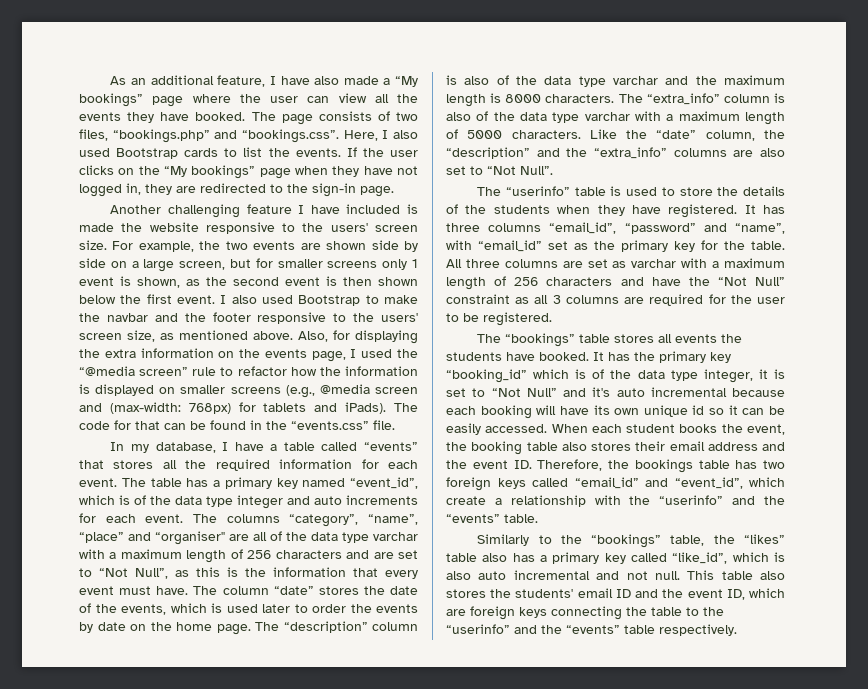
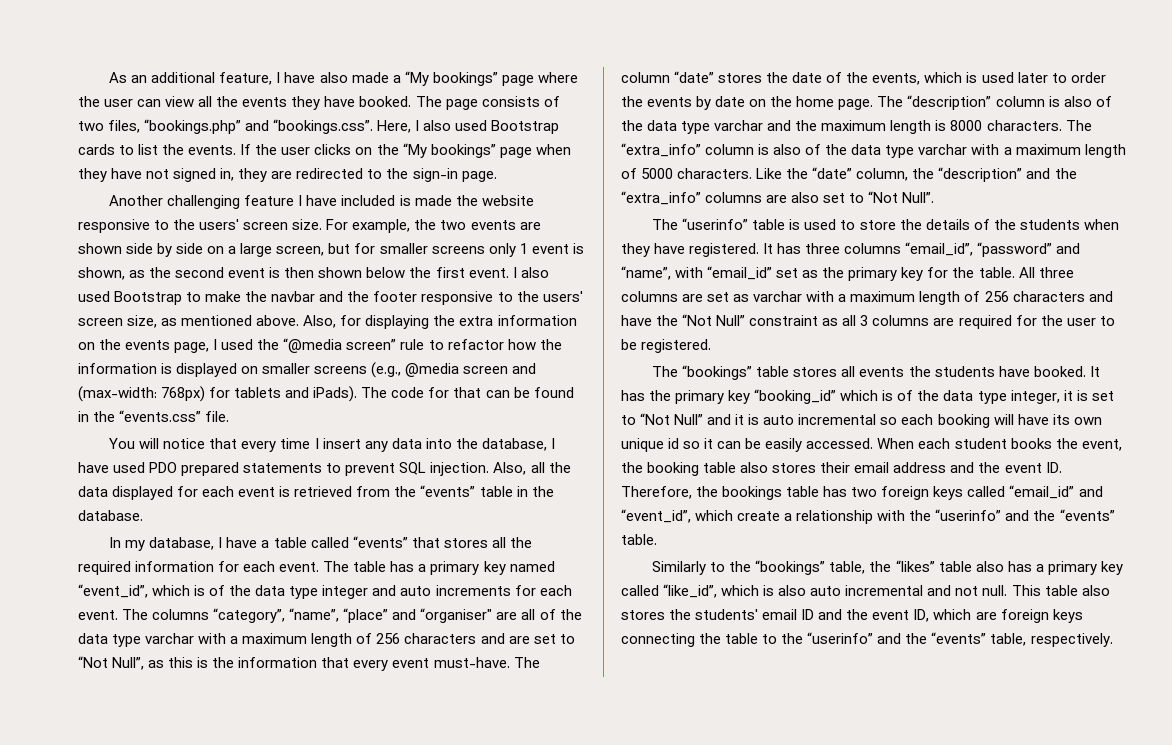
[79,184,122,197] logged -> [173,168,217,182] signed
(395, 425) none -> [109,438,555,452] [78,462,571,476] [78,485,554,500] [78,510,143,521] // You will notice that every time I insert any data into the database, I have used PDO prepared statements to prevent SQL injection. Also, all the data displayed for each event is retrieved from the “events” table in the database.
[119,586,189,595] must have. -> [433,657,510,668] must-have.
[592,387,785,397] it's auto incremental because -> [735,414,898,425] it is auto incremental so
[624,625,655,634] table -> [990,633,1027,646] table,

